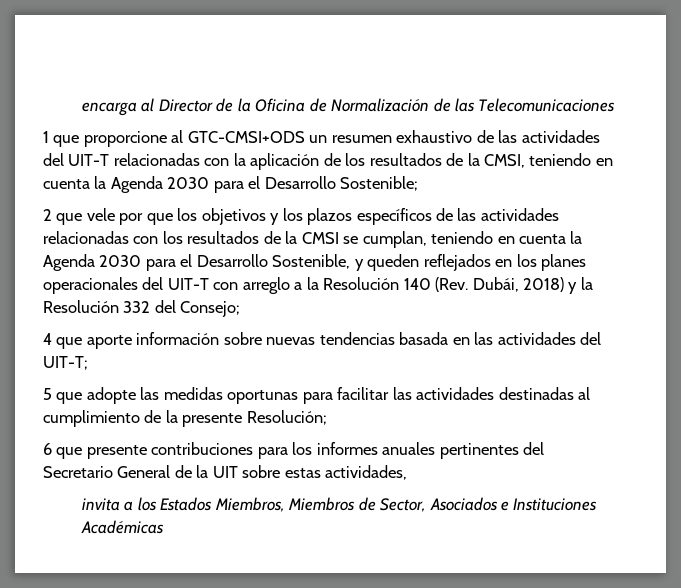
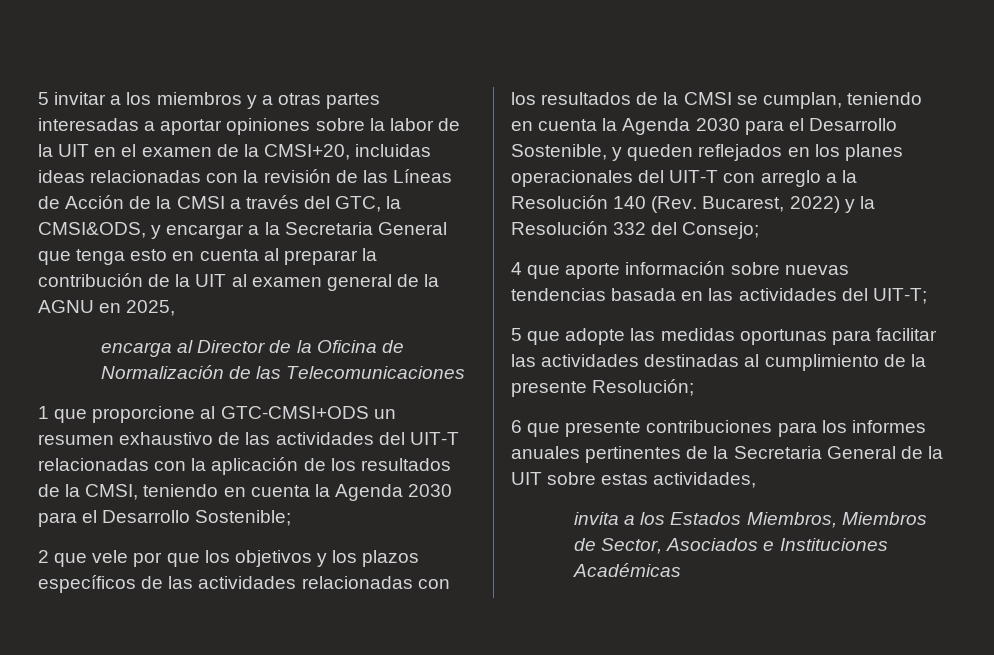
(81, 109) none -> [38,92,381,109] [38,118,460,135] [38,144,432,160] [38,169,452,183] [38,195,402,212] [38,222,447,239] [38,248,377,265] [38,273,440,291] [38,300,176,316] 5 invitar a los miembros y a otras partes interesadas a aportar opiniones sobre la labor de la UIT en el examen de la CMSI+20, incluidas ideas relacionadas con la revisión de las Líneas de Acción de la CMSI a través del GTC, la CMSI&ODS, y encargar a la Secretaria General que tenga esto en cuenta al preparar la contribución de la UIT al examen general de la AGNU en 2025, //
[472,277,565,292] Dubái, 2018) -> [702,196,840,213] Bucarest, 2022)
[523,442,545,455] [43,466,113,478] del Secretario -> [686,446,822,459] de la Secretaria

